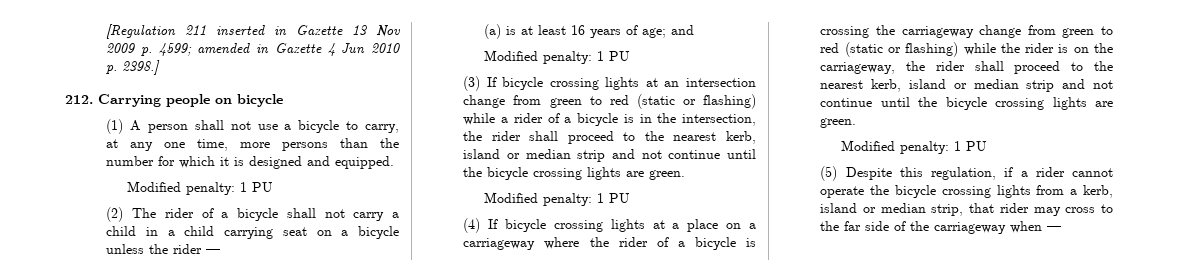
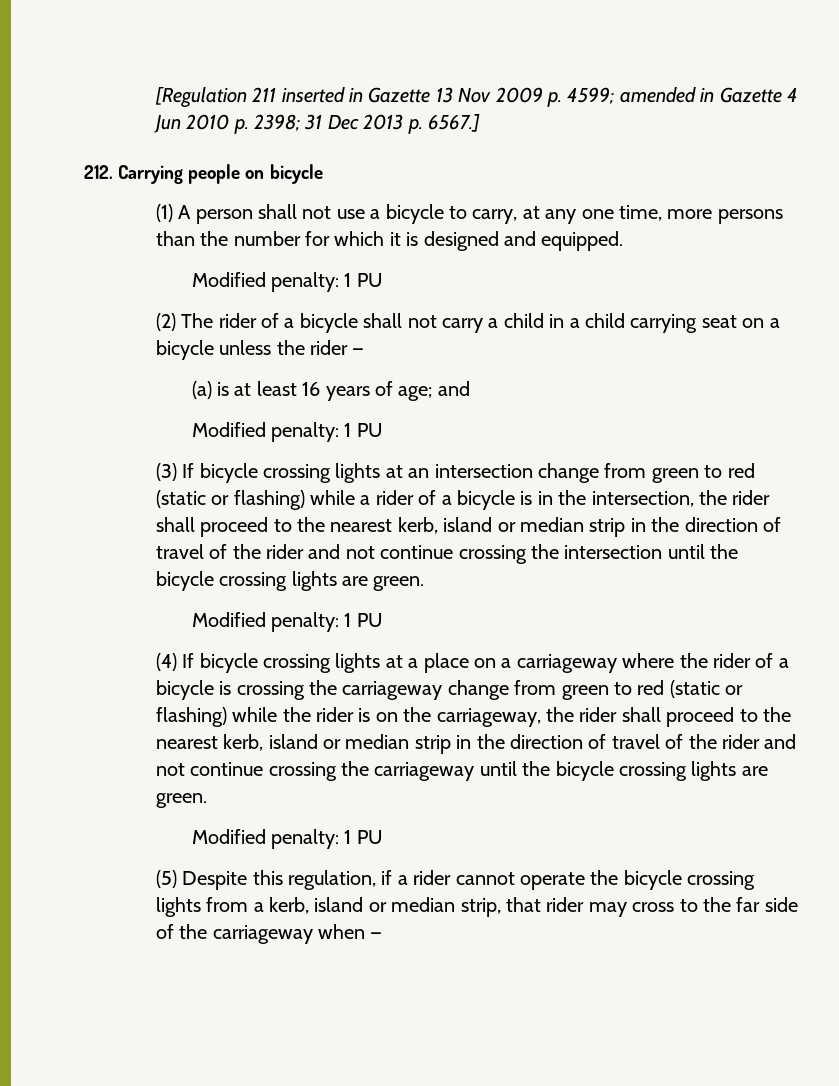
[122,60,161,75] 2398.] -> [253,114,480,134] 2398; 31 Dec 2013 p. 6567.]
[612,149,721,159] and not continue -> [630,517,781,532] [155,544,663,564] in the direction of travel of the rider and not continue crossing the intersection
[1062,79,1113,89] [820,98,873,107] and not continue -> [456,734,797,749] [155,761,475,781] in the direction of travel of the rider and not continue crossing the carriageway

